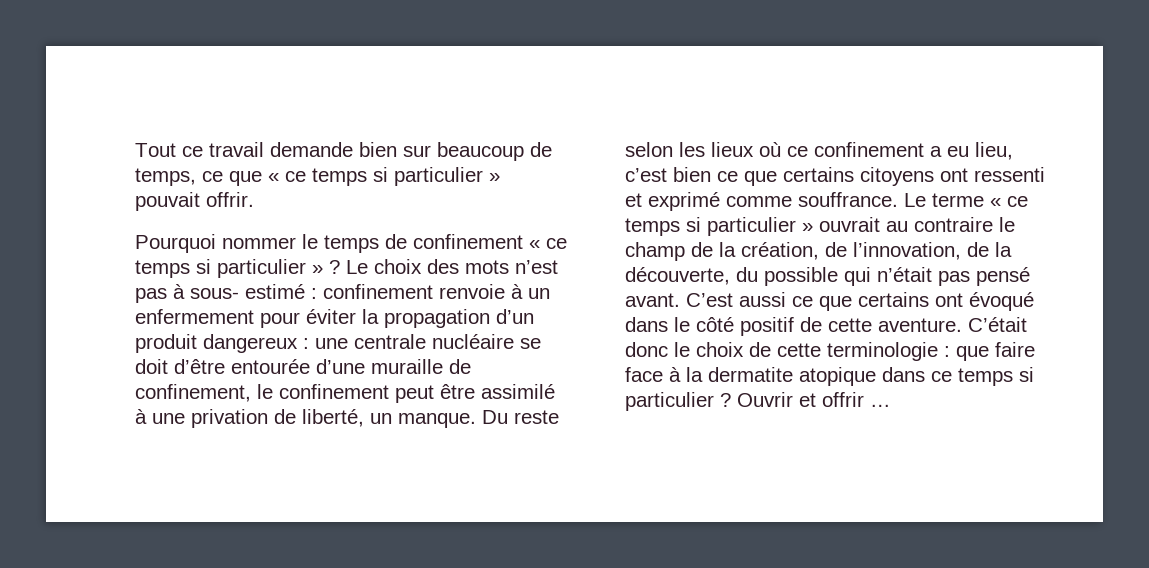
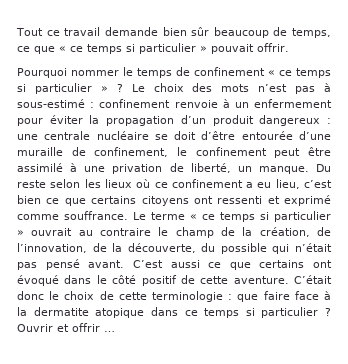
[403,145,431,157] sur -> [191,27,210,36] sûr
[190,284,305,299] sous- estimé -> [17,99,85,108] sous-estimé

